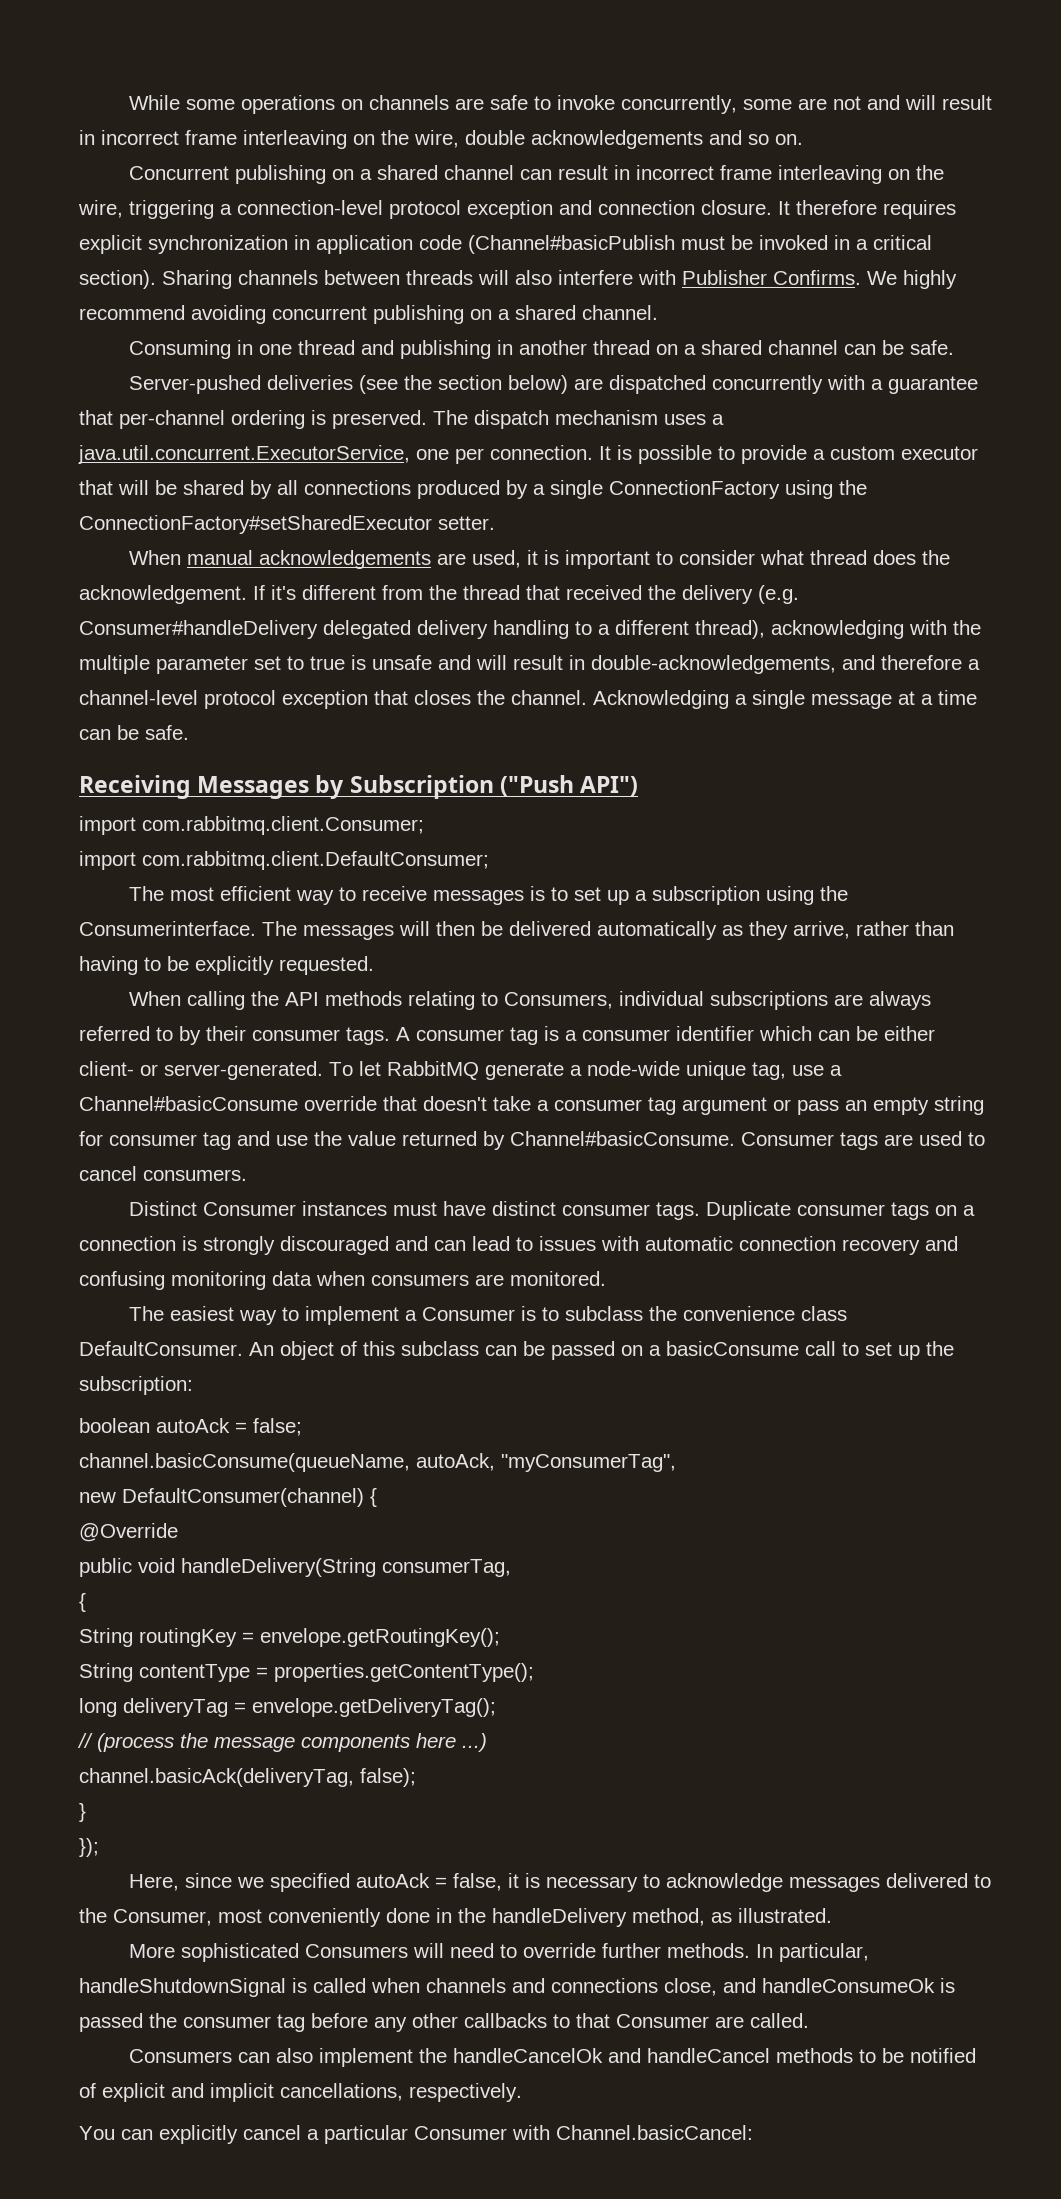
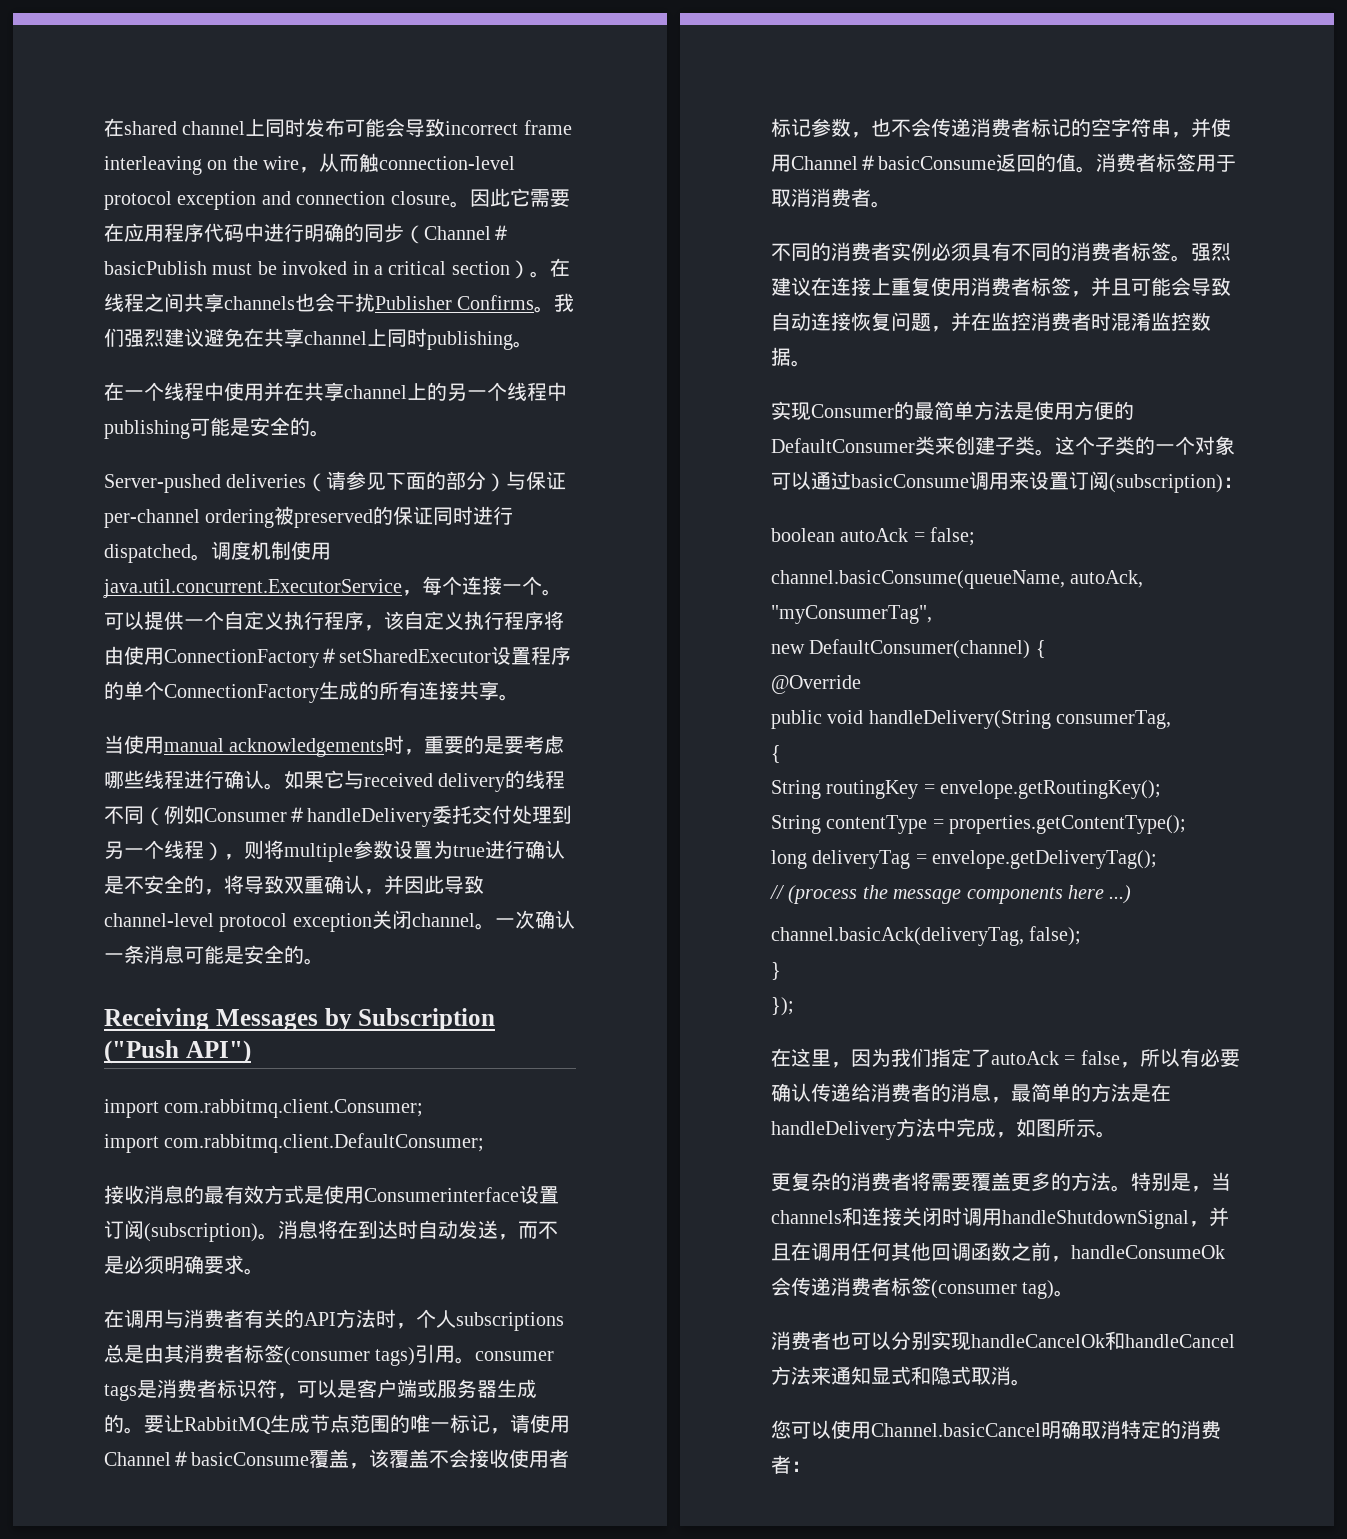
[129,95,993,114] [79,130,803,149] [129,165,945,184] [78,200,232,219] While some operations on channels are safe to invoke concurrently, some are not and will result in incorrect frame interleaving on the wire, double acknowledgements and so on. // Concurrent publishing on a shared channel can result in incorrect frame interleaving on the wire, triggering a -> [104,118,572,137] [104,153,380,175] 在shared channel上同时发布可能会导致incorrect frame interleaving on the wire，从而触
[701,200,956,219] [79,235,675,254] closure. It therefore requires explicit synchronization in application code (Channel#basicPublish -> [390,188,570,208] [104,223,511,244] [104,261,207,275] closure。因此它需要在应用程序代码中进行明确的同步（Channel＃basicPublish
[79,270,957,289] [79,305,658,324] [129,340,955,359] [129,375,979,394] [79,410,724,429] [78,445,978,464] [79,480,867,499] [79,515,495,534] [129,550,951,569] [79,585,799,604] [79,620,981,639] [79,655,980,674] [79,690,977,709] [79,725,189,740] section). Sharing channels between threads will also interfere with Publisher Confirms. We highly recommend avoiding concurrent publishing on a shared channel. // Consuming in one thread and publishing in another thread on a shared channel can be safe. // Server-pushed deliveries (see the section below) are dispatched concurrently with a guarantee that per-channel ordering is preserved. The dispatch mechanism uses a java.util.concurrent.ExecutorService, one per connection. It is possible to provide a custom executor that will be shared by all connections produced by a single ConnectionFactory using the ConnectionFactory#setSharedExecutor setter. // When manual acknowledgements are used, it is important to consider what thread does the acknowledgement. If it's different from the thread that received the delivery (e.g. Consumer#handleDelivery delegated delivery handling to a different thread), acknowledging with the multiple parameter set to true is unsafe and will result in double-acknowledgements, and therefore a channel-level protocol exception that closes the channel. Acknowledging a single message at a time can be safe. -> [451,258,570,279] [104,293,575,313] [104,328,533,350] [104,382,567,402] [104,417,330,439] [104,471,567,493] [104,506,514,528] [104,541,331,563] [103,576,562,598] [104,611,564,631] [104,646,571,668] [104,681,519,703] [104,735,565,757] [104,770,566,792] [104,805,572,827] [104,840,565,862] [104,875,484,895] [104,910,575,932] [104,945,324,965] section）。在线程之间共享channels也会干扰Publisher Confirms。我们强烈建议避免在共享channel上同时publishing。 // 在一个线程中使用并在共享channel上的另一个线程中publishing可能是安全的。 // Server-pushed deliveries（请参见下面的部分）与保证per-channel ordering被preserved的保证同时进行dispatched。调度机制使用java.util.concurrent.ExecutorService，每个连接一个。可以提供一个自定义执行程序，该自定义执行程序将由使用ConnectionFactory＃setSharedExecutor设置程序的单个ConnectionFactory生成的所有连接共享。 // 当使用manual acknowledgements时，重要的是要考虑哪些线程进行确认。如果它与received delivery的线程不同（例如Consumer＃handleDelivery委托交付处理到另一个线程），则将multiple参数设置为true进行确认是不安全的，将导致双重确认，并因此导致channel-level protocol exception关闭channel。一次确认一条消息可能是安全的。
[129,886,849,905] [79,921,954,940] [79,956,374,975] [129,991,932,1010] [79,1026,935,1045] [79,1061,842,1080] [79,1096,984,1115] [79,1131,985,1150] [79,1166,247,1181] [129,1201,976,1220] [79,1236,958,1255] [79,1271,606,1290] [129,1306,848,1325] [79,1341,954,1360] [79,1376,193,1395] The most efficient way to receive messages is to set up a subscription using the Consumerinterface. The messages will then be delivered automatically as they arrive, rather than having to be explicitly requested. // When calling the API methods relating to Consumers, individual subscriptions are always referred to by their consumer tags. A consumer tag is a consumer identifier which can be either client- or server-generated. To let RabbitMQ generate a node-wide unique tag, use a Channel#basicConsume override that doesn't take a consumer tag argument or pass an empty string for consumer tag and use the value returned by Channel#basicConsume. Consumer tags are used to cancel consumers. // Distinct Consumer instances must have distinct consumer tags. Duplicate consumer tags on a connection is strongly discouraged and can lead to issues with automatic connection recovery and confusing monitoring data when consumers are monitored. // The easiest way to implement a Consumer is to subclass the convenience class DefaultConsumer. An object of this subclass can be passed on a basicConsume call to set up the subscription: -> [104,1185,559,1204] [104,1220,558,1242] [104,1255,264,1275] [104,1309,564,1331] [104,1344,555,1366] [104,1379,537,1401] [104,1414,570,1434] [104,1449,569,1469] [771,118,1231,138] [771,153,1236,173] [771,188,891,208] [771,242,1231,262] [771,277,1231,297] [771,312,1211,332] [771,347,811,367] [771,401,1134,421] [771,436,1235,456] [771,471,1243,493] 接收消息的最有效方式是使用Consumerinterface设置订阅(subscription)。消息将在到达时自动发送，而不是必须明确要求。 // 在调用与消费者有关的API方法时，个人subscriptions总是由其消费者标签(consumer tags)引用。consumer tags是消费者标识符，可以是客户端或服务器生成的。要让RabbitMQ生成节点范围的唯一标记，请使用Channel＃basicConsume覆盖，该覆盖不会接收使用者标记参数，也不会传递消费者标记的空字符串，并使用Channel＃basicConsume返回的值。消费者标签用于取消消费者。 // 不同的消费者实例必须具有不同的消费者标签。强烈建议在连接上重复使用消费者标签，并且可能会导致自动连接恢复问题，并在监控消费者时混淆监控数据。 // 实现Consumer的最简单方法是使用方便的DefaultConsumer类来创建子类。这个子类的一个对象可以通过basicConsume调用来设置订阅(subscription)：
[129,1873,992,1892] [79,1908,832,1927] [129,1943,870,1962] [79,1978,955,1997] [79,2013,809,2032] [129,2048,977,2067] [79,2083,522,2102] [79,2125,753,2144] Here, since we specified autoAck = false, it is necessary to acknowledge messages delivered to the Consumer, most conveniently done in the handleDelivery method, as illustrated. // More sophisticated Consumers will need to override further methods. In particular, handleShutdownSignal is called when channels and connections close, and handleConsumeOk is passed the consumer tag before any other callbacks to that Consumer are called. // Consumers can also implement the handleCancelOk and handleCancel methods to be notified of explicit and implicit cancellations, respectively. // You can explicitly cancel a particular Consumer with Channel.basicCancel: -> [771,1048,1240,1068] [771,1083,1171,1103] [771,1118,1116,1140] [771,1172,1231,1192] [771,1207,1229,1229] [771,1242,1225,1262] [771,1277,1075,1299] [771,1331,1235,1351] [771,1366,1031,1386] [771,1420,1221,1439] [771,1455,811,1474] 在这里，因为我们指定了autoAck = false，所以有必要确认传递给消费者的消息，最简单的方法是在handleDelivery方法中完成，如图所示。 // 更复杂的消费者将需要覆盖更多的方法。特别是，当channels和连接关闭时调用handleShutdownSignal，并且在调用任何其他回调函数之前，handleConsumeOk会传递消费者标签(consumer tag)。 // 消费者也可以分别实现handleCancelOk和handleCancel方法来通知显式和隐式取消。 // 您可以使用Channel.basicCancel明确取消特定的消费者：

